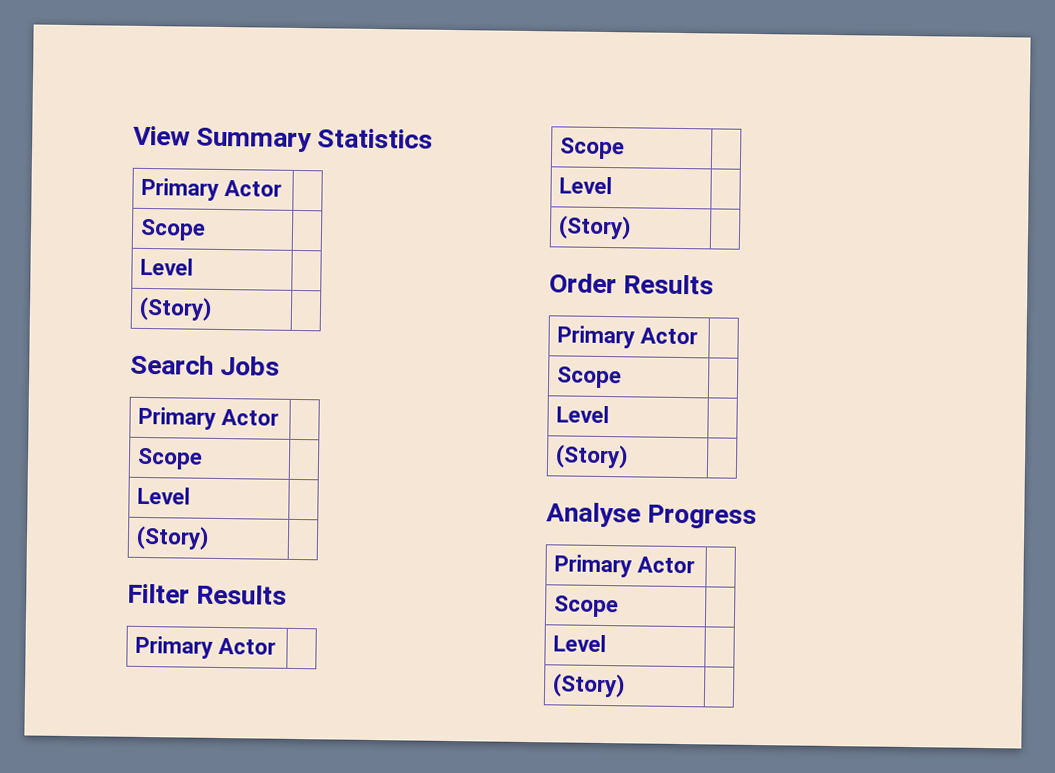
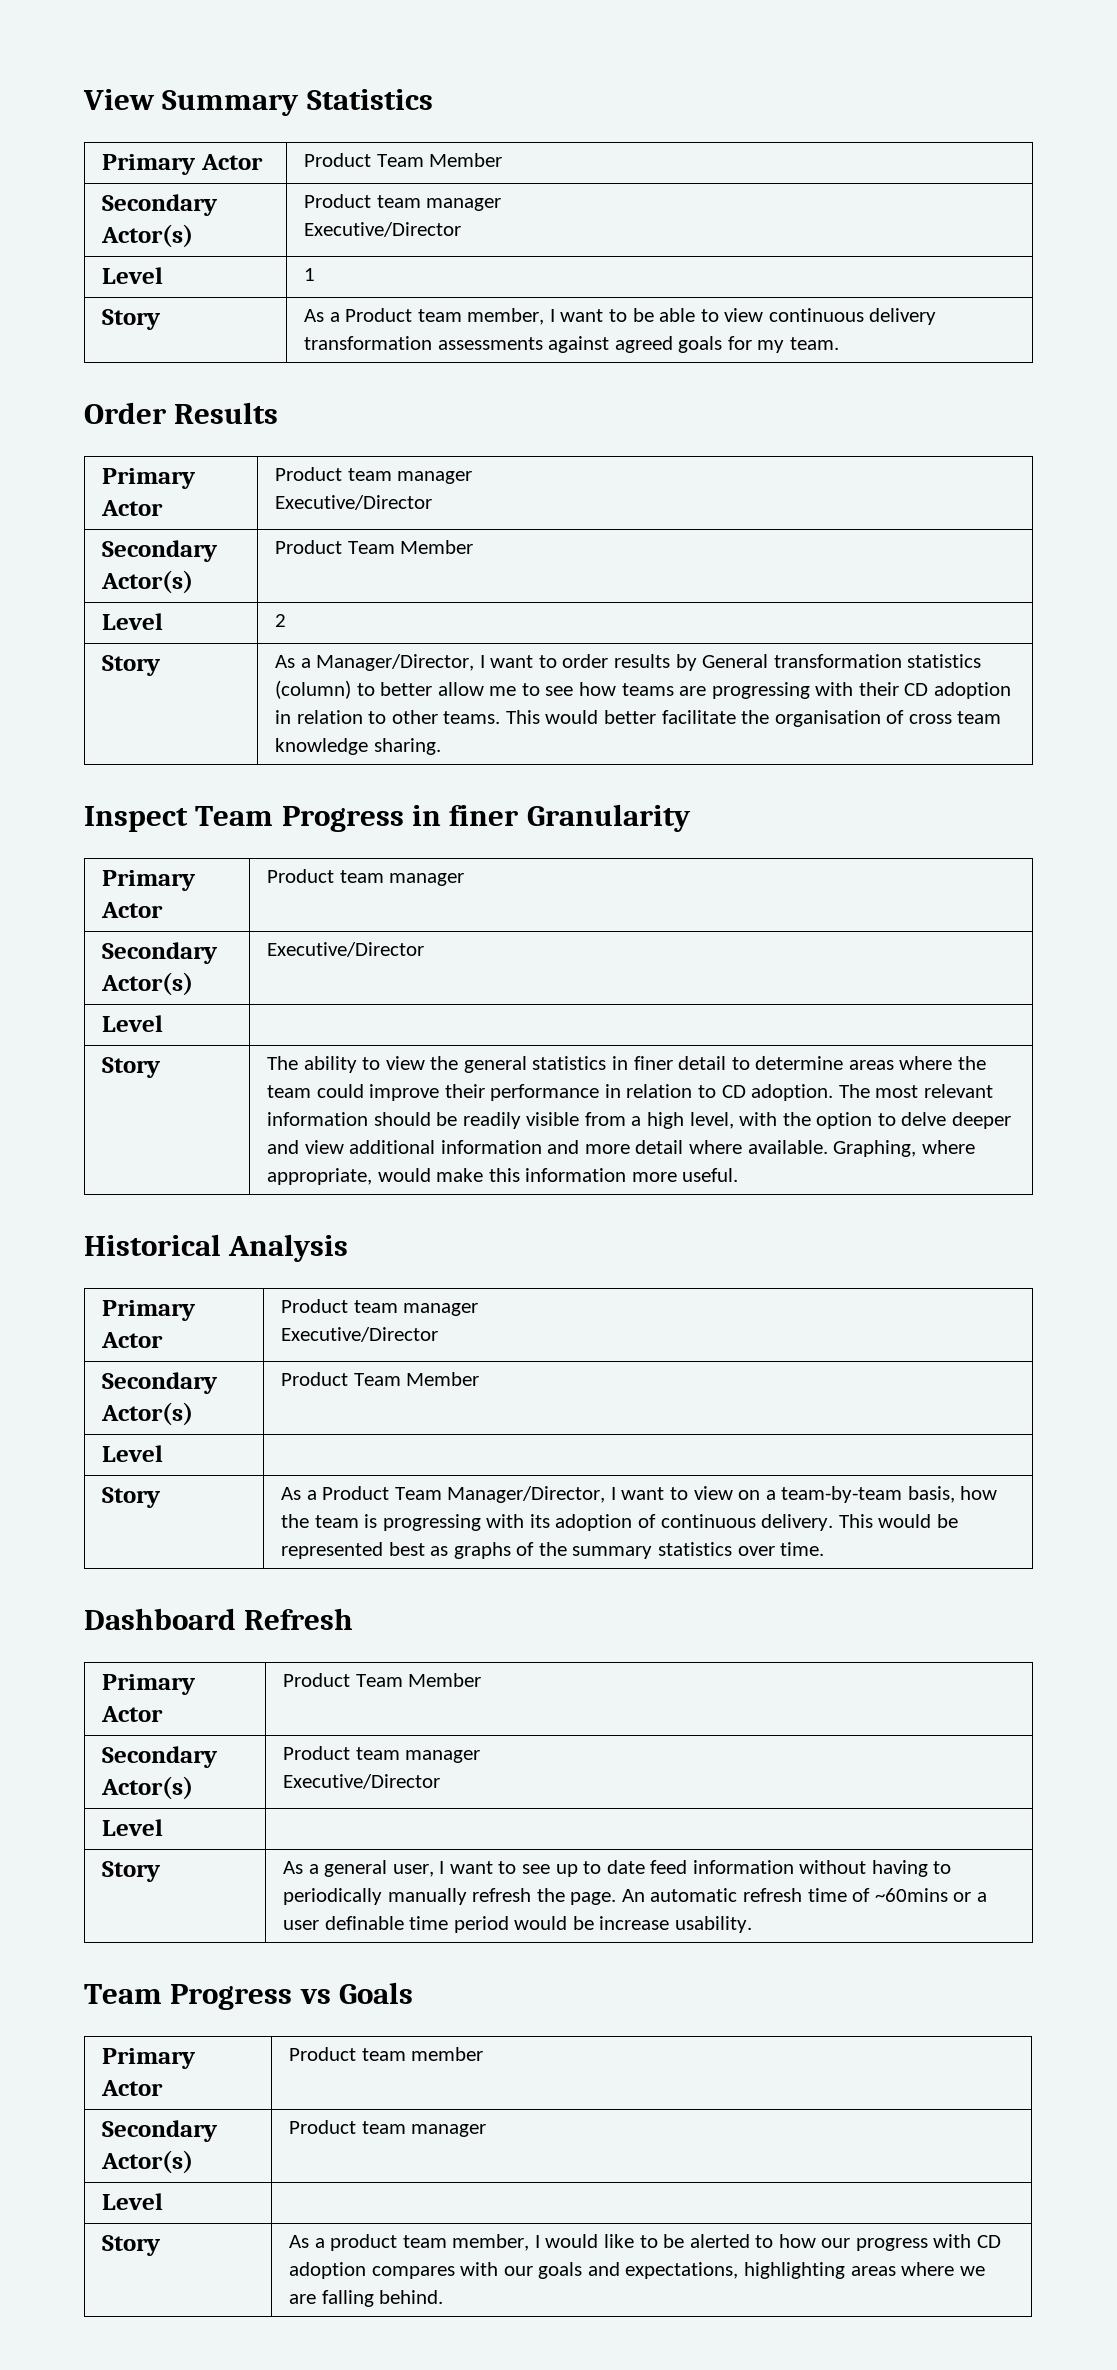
[140,218,207,241] [140,257,195,276] [139,296,213,321] [130,354,281,376] [138,406,280,430] [137,447,204,470] [137,486,192,505] [136,525,210,550] [127,583,288,605] [135,635,277,659] [559,137,626,160] [559,176,614,195] [558,215,632,240] [549,273,715,295] [557,325,699,349] [556,366,623,389] [556,405,611,424] [555,444,629,469] [546,502,758,530] [554,554,696,578] [553,595,620,618] [553,634,608,653] [552,673,626,698] // Scope | // Level | // (Story) | // Search Jobs // Primary Actor | // Scope | // Level | // (Story) | // Filter Results // Primary Actor | // Scope | // Level | // (Story) | // Order Results // Primary Actor | // Scope | // Level | // (Story) | // Analyse Progress // Primary Actor | // Scope | // Level | // (Story) | -> [304,153,503,167] [102,194,219,216] [101,224,194,248] [304,194,502,211] [304,222,462,237] [102,267,164,284] [304,268,316,281] [102,309,162,330] [304,308,937,325] [304,336,840,353] [84,402,279,424] [102,468,197,489] [101,500,164,516] [275,467,473,484] [275,495,433,510] [102,540,219,562] [101,570,194,594] [275,540,474,554] [102,613,164,630] [275,614,287,627] [102,655,162,676] [275,654,982,671] [275,680,1011,699] [275,710,1002,727] [275,738,441,755] [84,804,691,832] [102,870,197,891] [101,902,164,918] [267,869,465,886] [102,942,219,964] [101,972,194,996] [267,942,425,957] [102,1015,164,1032] [102,1057,162,1078] [267,1056,986,1073] [267,1084,993,1101] [267,1112,1011,1129] [267,1140,975,1157] [267,1168,739,1185] [84,1234,349,1262] [102,1300,197,1321] [101,1332,164,1348] [281,1299,479,1316] [281,1327,439,1342] [102,1372,219,1394] [101,1402,194,1426] [281,1372,480,1386] [102,1445,164,1462] [102,1487,162,1508] [281,1486,998,1503] [281,1514,958,1531] [281,1542,825,1559] [84,1608,354,1630] [102,1674,197,1695] [101,1706,164,1722] [283,1673,482,1687] [102,1746,219,1768] [101,1776,194,1800] [283,1746,481,1763] [283,1774,441,1789] [102,1819,164,1836] [102,1861,162,1882] [283,1860,952,1877] [283,1888,987,1905] [283,1916,753,1933] [84,1982,414,2010] [102,2048,197,2069] [101,2080,164,2096] [289,2047,484,2061] [102,2120,219,2142] [101,2150,194,2174] [289,2120,487,2137] [102,2193,164,2210] [102,2235,162,2256] [289,2234,1001,2251] [289,2262,985,2279] [289,2290,444,2307] Product Team Member // Secondary Actor(s) | Product team manager // Executive/Director // Level | 1 // Story | As a Product team member, I want to be able to view continuous delivery transformation assessments against agreed goals for my team. // Order Results // Primary Actor | Product team manager // Executive/Director // Secondary Actor(s) | Product Team Member // Level | 2 // Story | As a Manager/Director, I want to order results by General transformation statistics (column) to better allow me to see how teams are progressing with their CD adoption in relation to other teams. This would better facilitate the organisation of cross team knowledge sharing. // Inspect Team Progress in finer Granularity // Primary Actor | Product team manager // Secondary Actor(s) | Executive/Director // Level | // Story | The ability to view the general statistics in finer detail to determine areas where the team could improve their performance in relation to CD adoption. The most relevant information should be readily visible from a high level, with the option to delve deeper and view additional information and more detail where available. Graphing, where appropriate, would make this information more useful. // Historical Analysis // Primary Actor | Product team manager // Executive/Director // Secondary Actor(s) | Product Team Member // Level | // Story | As a Product Team Manager/Director, I want to view on a team-by-team basis, how the team is progressing with its adoption of continuous delivery. This would be represented best as graphs of the summary statistics over time. // Dashboard Refresh // Primary Actor | Product Team Member // Secondary Actor(s) | Product team manager // Executive/Director // Level | // Story | As a general user, I want to see up to date feed information without having to periodically manually refresh the page. An automatic refresh time of ~60mins or a user definable time period would be increase usability. // Team Progress vs Goals // Primary Actor | Product team member // Secondary Actor(s) | Product team manager // Level | // Story | As a product team member, I would like to be alerted to how our progress with CD adoption compares with our goals and expectations, highlighting areas where we are falling behind.

